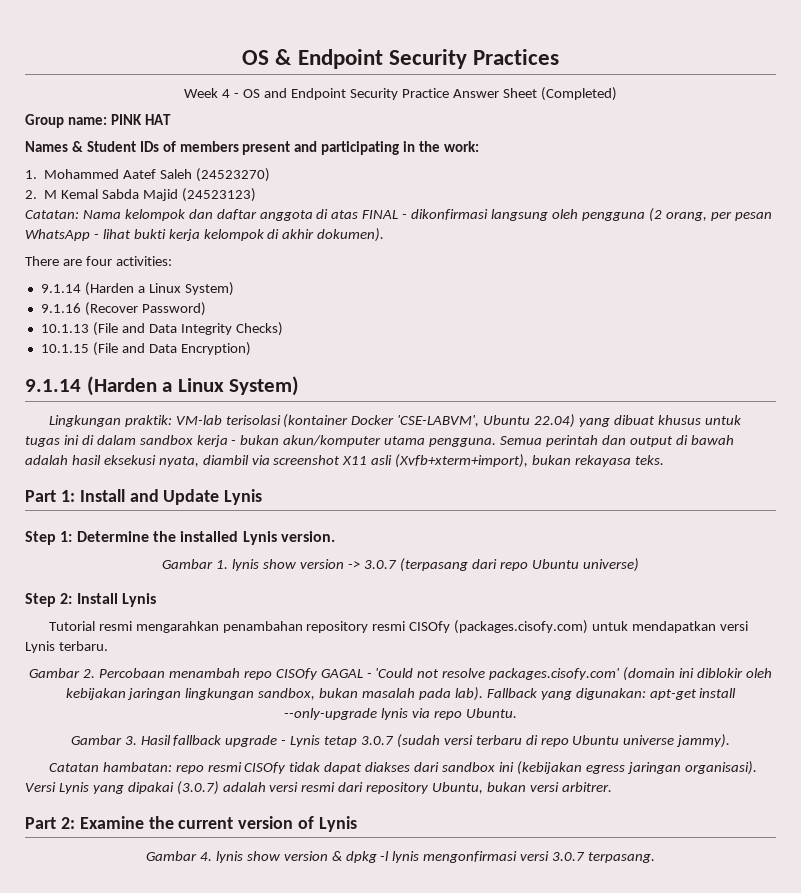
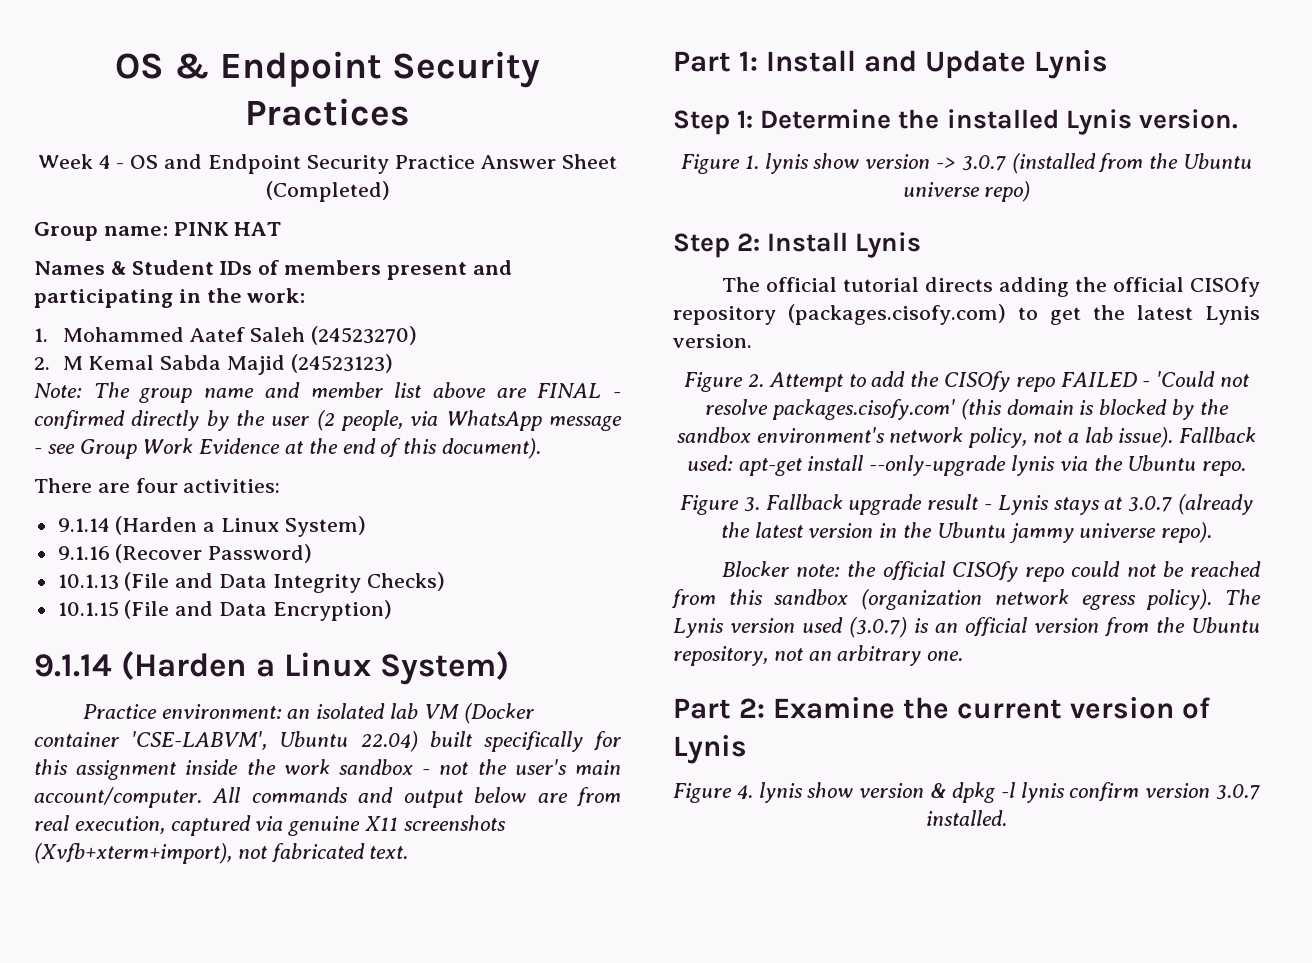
[25,208,772,222] [25,228,385,242] Catatan: Nama kelompok dan daftar anggota di atas FINAL - dikonfirmasi langsung oleh pengguna (2 orang, per pesan WhatsApp - lihat bukti kerja kelompok di akhir dokumen). -> [34,382,621,403] [34,410,622,431] [34,438,542,459] Note: The group name and member list above are FINAL - confirmed directly by the user (2 people, via WhatsApp message - see Group Work Evidence at the end of this document).
[48,414,741,428] [25,435,734,447] [25,454,664,468] Lingkungan praktik: VM-lab terisolasi (kontainer Docker 'CSE-LABVM', Ubuntu 22.04) yang dibuat khusus untuk tugas ini di dalam sandbox kerja - bukan akun/komputer utama pengguna. Semua perintah dan output di bawah adalah hasil eksekusi nyata, diambil via screenshot X11 asli (Xvfb+xterm+import), bukan rekayasa teks. -> [82,703,534,724] [34,731,621,752] [34,759,621,780] [34,787,621,808] [34,815,506,836] [34,843,409,864] Practice environment: an isolated lab VM (Docker container 'CSE-LABVM', Ubuntu 22.04) built specifically for this assignment inside the work sandbox - not the user's main account/computer. All commands and output below are from real execution, captured via genuine X11 screenshots (Xvfb+xterm+import), not fabricated text.
[162,559,214,569] Gambar -> [680,154,740,174] Figure
[399,558,639,572] [25,593,156,607] [48,620,748,634] [25,641,108,653] [29,668,363,680] (terpasang dari repo Ubuntu universe) // Step 2: Install Lynis // Tutorial resmi mengarahkan penambahan repository resmi CISOfy (packages.cisofy.com) untuk mendapatkan versi Lynis terbaru. // Gambar 2. Percobaan menambah repo CISOfy GAGAL -> [1011,153,1253,174] [902,181,1031,202] [673,232,922,258] [721,277,1260,297] [673,304,1261,325] [673,334,752,348] [684,371,1137,392] (installed from the Ubuntu universe repo) // Step 2: Install Lynis // The official tutorial directs adding the official CISOfy repository (packages.cisofy.com) to get the latest Lynis version. // Figure 2. Attempt to add the CISOfy repo FAILED
[623,667,772,681] [65,687,646,701] (domain ini diblokir oleh kebijakan jaringan lingkungan sandbox, bukan masalah pada lab). Fallback yang digunakan: -> [960,399,1229,420] [676,427,1257,448] [686,455,733,471] (this domain is blocked by the sandbox environment's network policy, not a lab issue). Fallback used:
[433,708,517,720] [70,734,731,748] [48,761,757,775] [25,781,612,795] repo Ubuntu. // Gambar 3. Hasil fallback upgrade - Lynis tetap 3.0.7 (sudah versi terbaru di repo Ubuntu universe jammy). // Catatan hambatan: repo resmi CISOfy tidak dapat diakses dari sandbox ini (kebijakan egress jaringan organisasi). Versi Lynis yang dipakai (3.0.7) adalah versi resmi dari repository Ubuntu, bukan versi arbitrer. -> [1093,455,1247,476] [679,494,1254,515] [720,522,1213,543] [721,561,1261,582] [672,589,1261,610] [673,617,1260,638] [673,645,964,666] the Ubuntu repo. // Figure 3. Fallback upgrade result - Lynis stays at 3.0.7 (already the latest version in the Ubuntu jammy universe repo). // Blocker note: the official CISOfy repo could not be reached from this sandbox (organization network egress policy). The Lynis version used (3.0.7) is an official version from the Ubuntu repository, not an arbitrary one.
[146,851,198,861] Gambar -> [673,783,733,803] Figure
[423,851,655,863] mengonfirmasi versi 3.0.7 terpasang. -> [1069,782,1260,802] [926,810,1007,826] confirm version 3.0.7 installed.

